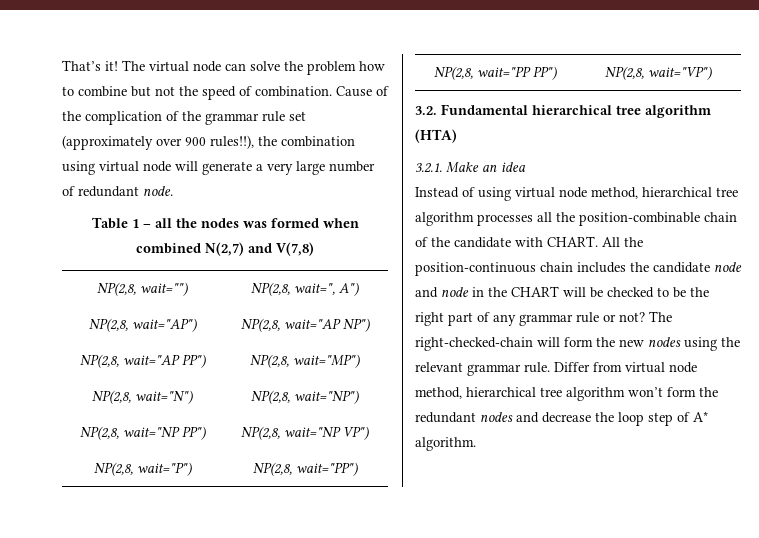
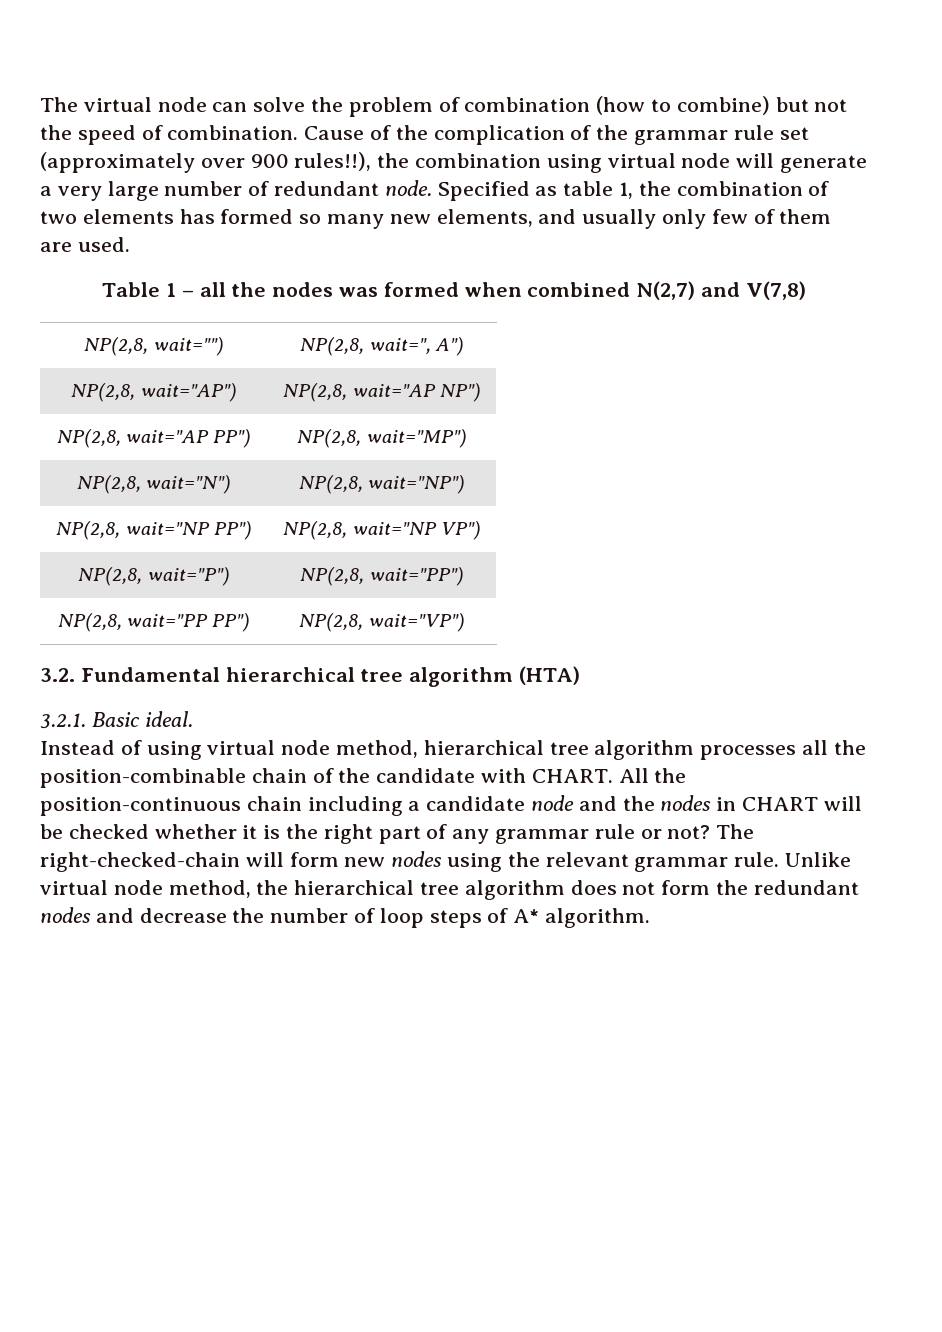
[62,60,118,71] That’s it! -> (40, 104) none
[359,61,385,71] [62,86,127,97] how to combine -> [438,96,770,115] of combination (how to combine)
(173, 191) none -> [437,181,830,201] [40,209,832,229] [40,237,130,252] Specified as table 1, the combination of two elements has formed so many new elements, and usually only few of them are used.
[446,162,526,173] Make an idea -> [91,711,193,727] Basic ideal.
[577,262,649,273] includes the -> [307,796,421,816] including a
[441,287,507,297] node in the -> [622,795,737,811] the nodes in
[657,287,686,298] to be -> [154,824,281,839] whether it is
[596,337,615,347] the -> (339, 859) none
[554,362,697,373] [415,387,663,401] Differ from virtual node method, hierarchical tree algorithm won’t -> [785,852,852,867] [40,880,656,900] Unlike virtual node method, the hierarchical tree algorithm does not
[618,412,673,426] loop step -> [270,908,482,928] number of loop steps

